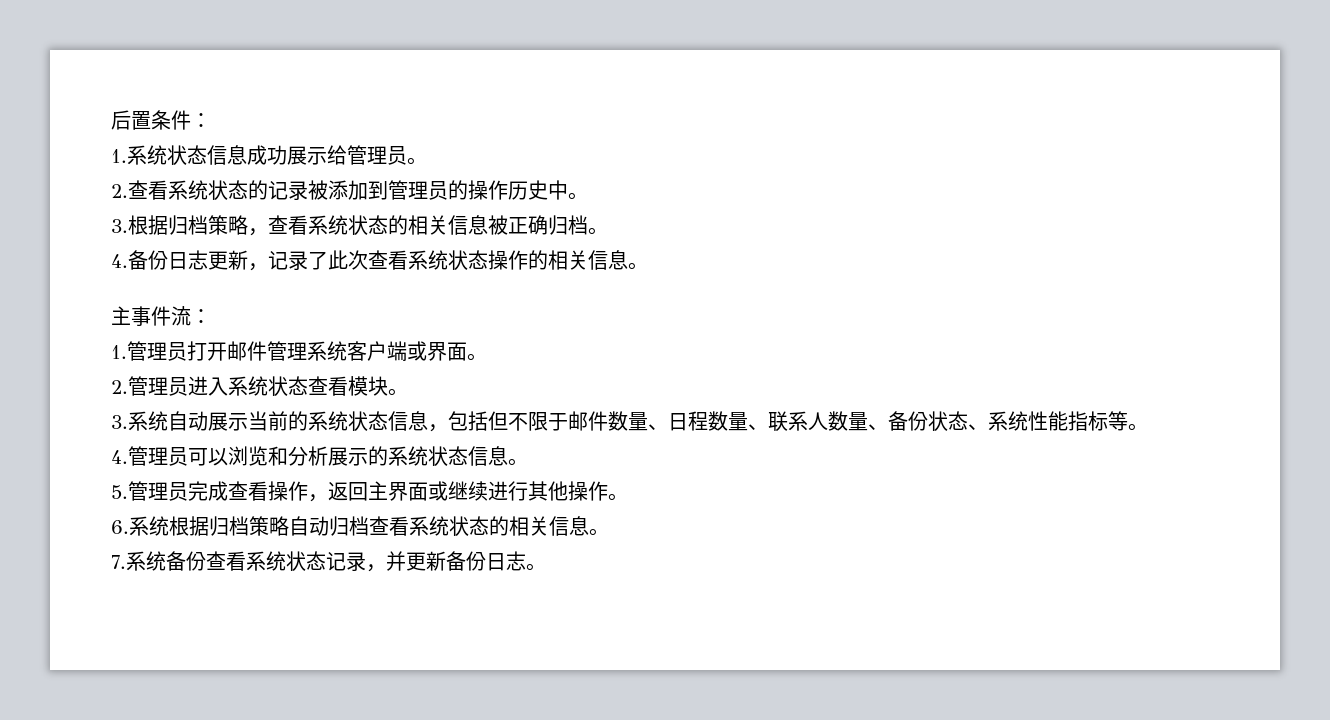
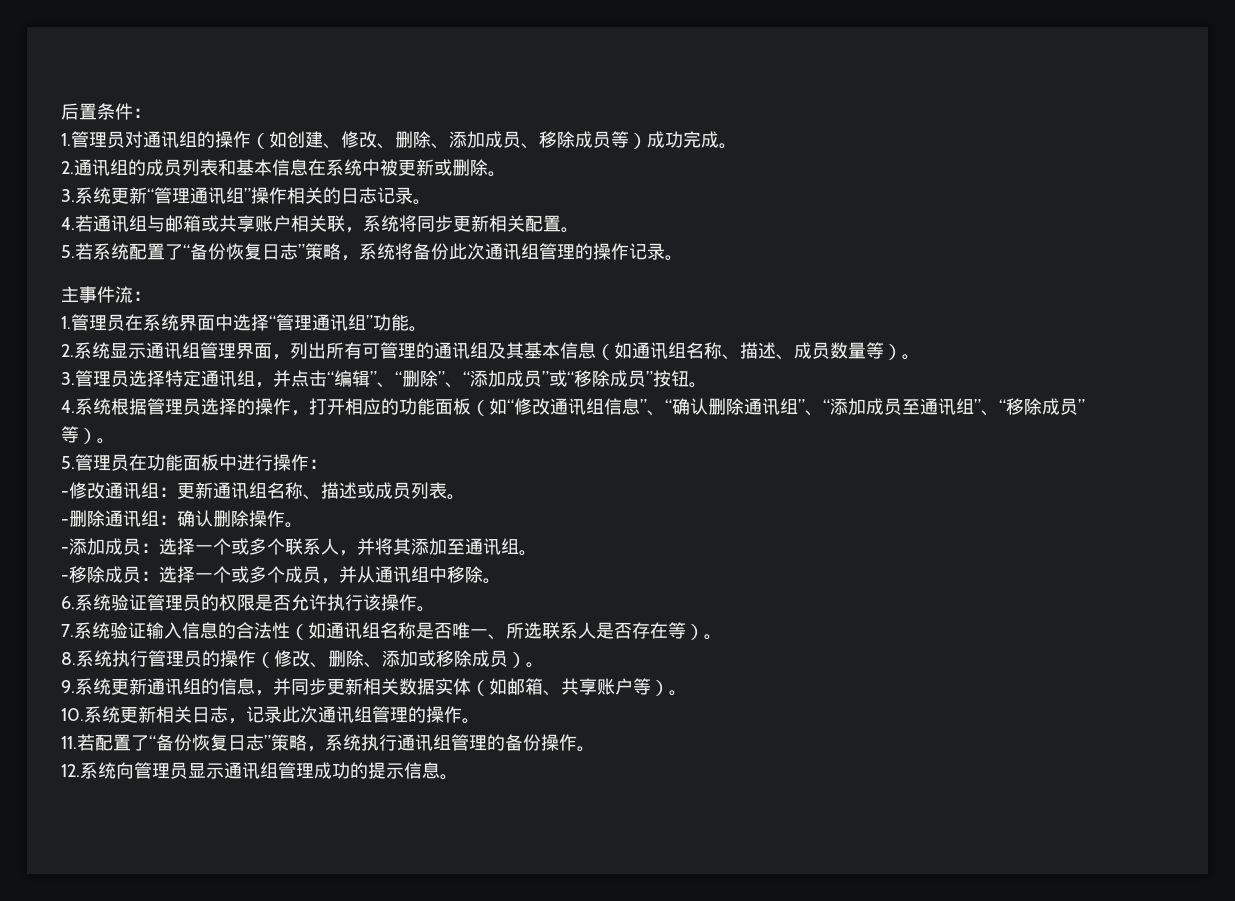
[127,145,427,165] [111,180,588,200] [111,215,608,236] [111,250,628,271] 系统状态信息成功展示给管理员。 // 2.查看系统状态的记录被添加到管理员的操作历史中。 // 3.根据归档策略，查看系统状态的相关信息被正确归档。 // 4.备份日志更新，记录了此次查看系统状态操作的相关信息 -> [71,131,737,149] [61,159,506,177] [61,187,431,205] [61,215,579,233] [61,243,665,261] 管理员对通讯组的操作（如创建、修改、删除、添加成员、移除成员等）成功完成。 // 2.通讯组的成员列表和基本信息在系统中被更新或删除。 // 3.系统更新“管理通讯组”操作相关的日志记录。 // 4.若通讯组与邮箱或共享账户相关联，系统将同步更新相关配置。 // 5.若系统配置了“备份恢复日志”策略，系统将备份此次通讯组管理的操作记录
[187,341,487,361] [111,376,408,396] [111,411,1148,432] [111,446,528,466] [111,481,628,502] [111,516,609,536] [111,551,526,572] 打开邮件管理系统客户端或界面。 // 2.管理员进入系统状态查看模块。 // 3.系统自动展示当前的系统状态信息，包括但不限于邮件数量、日程数量、联系人数量、备份状态、系统性能指标等。 // 4.管理员可以浏览和分析展示的系统状态信息。 // 5.管理员完成查看操作，返回主界面或继续进行其他操作。 // 6.系统根据归档策略自动归档查看系统状态的相关信息。 // 7.系统备份查看系统状态记录，并更新备份日志 -> [125,314,427,332] [61,342,920,360] [61,370,707,388] [61,398,1085,416] [61,426,115,444] [61,454,327,471] [61,482,465,500] [61,510,303,528] [61,538,537,556] [61,566,501,584] [61,594,435,612] [61,622,722,640] [61,650,544,668] [61,678,687,696] [61,706,480,724] [61,734,595,752] [61,762,440,779] 在系统界面中选择“管理通讯组”功能。 // 2.系统显示通讯组管理界面，列出所有可管理的通讯组及其基本信息（如通讯组名称、描述、成员数量等）。 // 3.管理员选择特定通讯组，并点击“编辑”、“删除”、“添加成员”或“移除成员”按钮。 // 4.系统根据管理员选择的操作，打开相应的功能面板（如“修改通讯组信息”、“确认删除通讯组”、“添加成员至通讯组”、“移除成员”等）。 // 5.管理员在功能面板中进行操作： // -修改通讯组：更新通讯组名称、描述或成员列表。 // -删除通讯组：确认删除操作。 // -添加成员：选择一个或多个联系人，并将其添加至通讯组。 // -移除成员：选择一个或多个成员，并从通讯组中移除。 // 6.系统验证管理员的权限是否允许执行该操作。 // 7.系统验证输入信息的合法性（如通讯组名称是否唯一、所选联系人是否存在等）。 // 8.系统执行管理员的操作（修改、删除、添加或移除成员）。 // 9.系统更新通讯组的信息，并同步更新相关数据实体（如邮箱、共享账户等）。 // 10.系统更新相关日志，记录此次通讯组管理的操作。 // 11.若配置了“备份恢复日志”策略，系统执行通讯组管理的备份操作。 // 12.系统向管理员显示通讯组管理成功的提示信息

